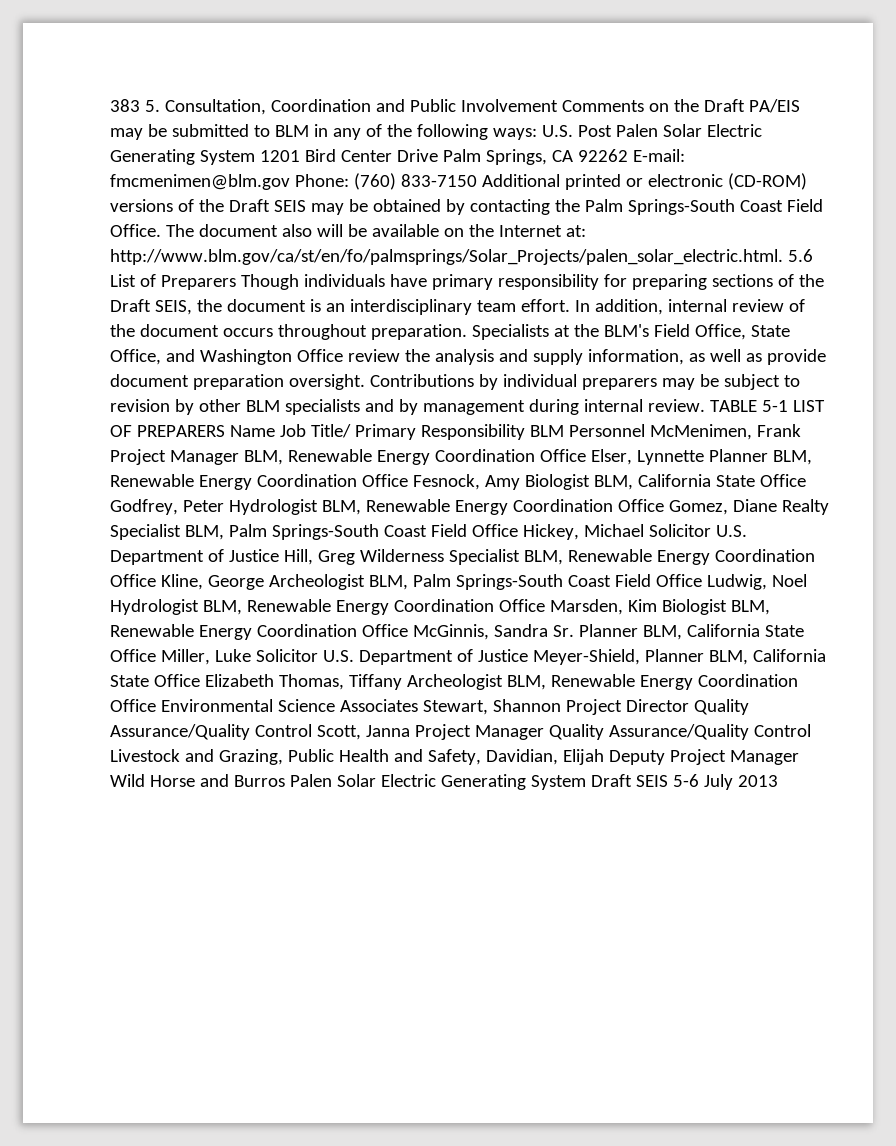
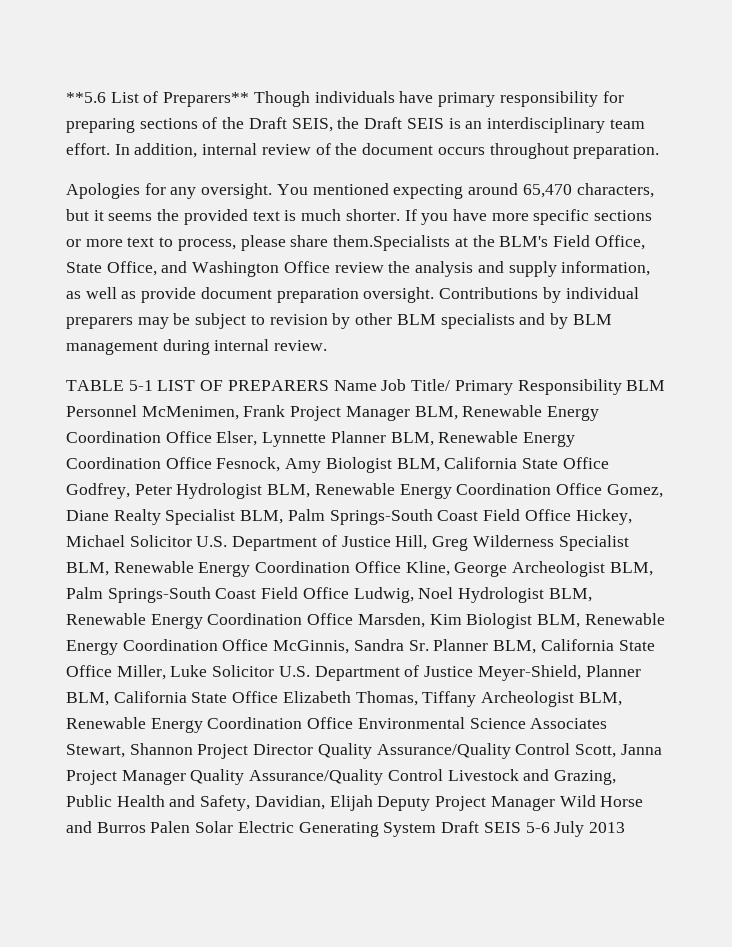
[110,99,800,115] [110,124,762,140] [110,149,685,165] [110,173,807,190] [110,199,823,215] [110,224,586,237] [110,249,813,265] 383 5. Consultation, Coordination and Public Involvement Comments on the Draft PA/EIS may be submitted to BLM in any of the following ways: U.S. Post Palen Solar Electric Generating System 1201 Bird Center Drive Palm Springs, CA 92262 E-mail: fmcmenimen@blm.gov Phone: (760) 833-7150 Additional printed or electronic (CD-ROM) versions of the Draft SEIS may be obtained by contacting the Palm Springs-South Coast Field Office. The document also will be available on the Internet at: http://www.blm.gov/ca/st/en/fo/palmsprings/Solar_Projects/palen_solar_electric.html. 5.6 -> [66,92,106,103] **5.6
[160,275,236,290] Preparers -> [163,92,250,107] Preparers**
[226,299,306,312] document -> [364,117,444,129] Draft SEIS
[471,324,549,340] Specialists -> [66,183,654,199] [66,209,653,225] [66,235,451,251] // Apologies for any oversight. You mentioned expecting around 65,470 characters, but it seems the provided text is much shorter. If you have more specific sections or more text to process, please share them.Specialists
(418, 407) none -> [572,314,612,325] BLM
(705, 405) none -> (328, 345) //

